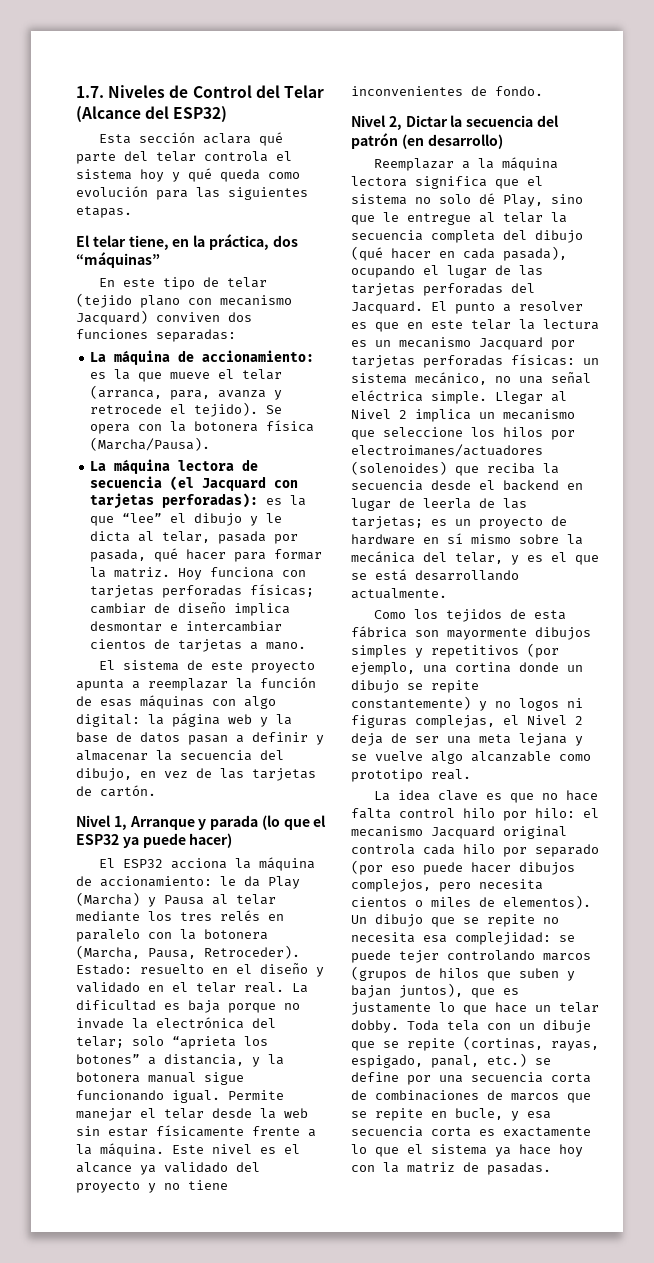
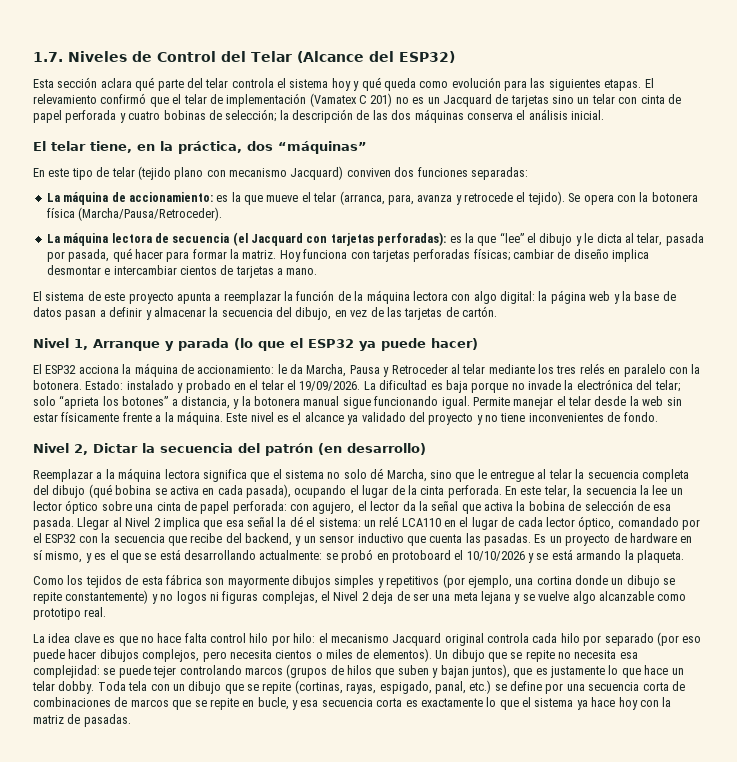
(132, 212) none -> [644,78,654,88] [33,93,681,107] [33,109,604,123] El relevamiento confirmó que el telar de implementación (Vamatex C 201) no es un Jacquard de tarjetas sino un telar con cinta de papel perforada y cuatro bobinas de selección; la descripción de las dos máquinas conserva el análisis inicial.
[90,437,211,451] (Marcha/Pausa). -> [78,207,223,221] (Marcha/Pausa/Retroceder).
[100,695,204,709] esas máquinas -> [354,290,448,304] la máquina lectora
[268,876,300,889] [76,892,204,907] Play (Marcha) y Pausa -> [306,364,448,377] Marcha, Pausa y Retroceder
[204,929,268,940] [76,945,300,959] [76,963,324,977] [76,982,140,993] botonera (Marcha, Pausa, Retroceder). Estado: resuelto en el diseño y validado -> [33,380,231,393] botonera. Estado: instalado y probado
[244,982,284,993] real. -> [287,380,361,391] el 19/09/2026.
[503,194,543,207] Play, -> [386,469,427,482] Marcha,
[391,248,431,259] hacer -> [115,485,199,495] bobina se activa
[519,265,543,276] [351,283,535,296] [351,301,583,314] [351,319,599,332] [351,337,575,350] [351,354,599,368] [351,372,591,385] [351,390,487,404] las tarjetas perforadas del Jacquard. El punto a resolver es que en este telar la lectura es un mecanismo Jacquard por tarjetas perforadas físicas: un sistema mecánico, no una señal eléctrica simple. -> [407,485,683,498] [33,500,672,514] [33,517,74,530] la cinta perforada. En este telar, la secuencia la lee un lector óptico sobre una cinta de papel perforada: con agujero, el lector da la señal que activa la bobina de selección de esa pasada.
[479,409,575,420] [351,427,575,440] [351,444,543,457] [351,461,559,476] [351,480,583,491] [351,498,527,511] [351,516,447,529] un mecanismo que seleccione los hilos por electroimanes/actuadores (solenoides) que reciba la secuencia desde el backend en lugar de leerla de las tarjetas; es -> [203,516,700,530] [33,533,547,546] que esa señal la dé el sistema: un relé LCA110 en el lugar de cada lector óptico, comandado por el ESP32 con la secuencia que recibe del backend, y un sensor inductivo que cuenta las pasadas. Es
[471,534,583,545] [351,551,503,564] mismo sobre la mecánica del telar, -> [45,551,83,563] mismo,
[351,588,447,599] actualmente. -> [259,549,684,563] actualmente: se probó en protoboard el 10/10/2026 y se está armando la plaqueta.
[543,1020,591,1033] dibuje -> [188,681,222,694] dibujo

